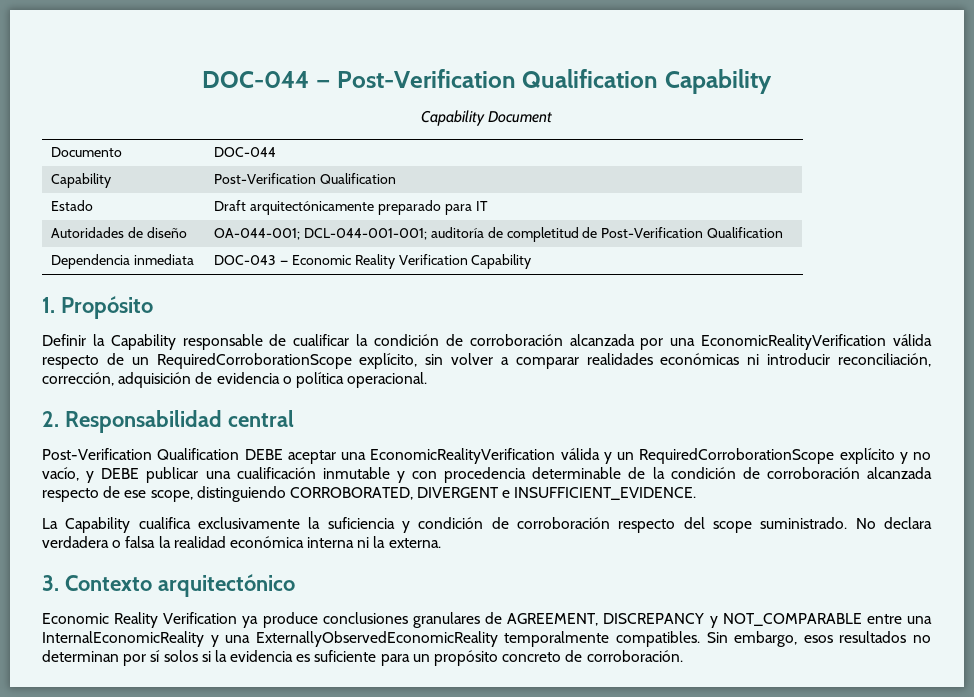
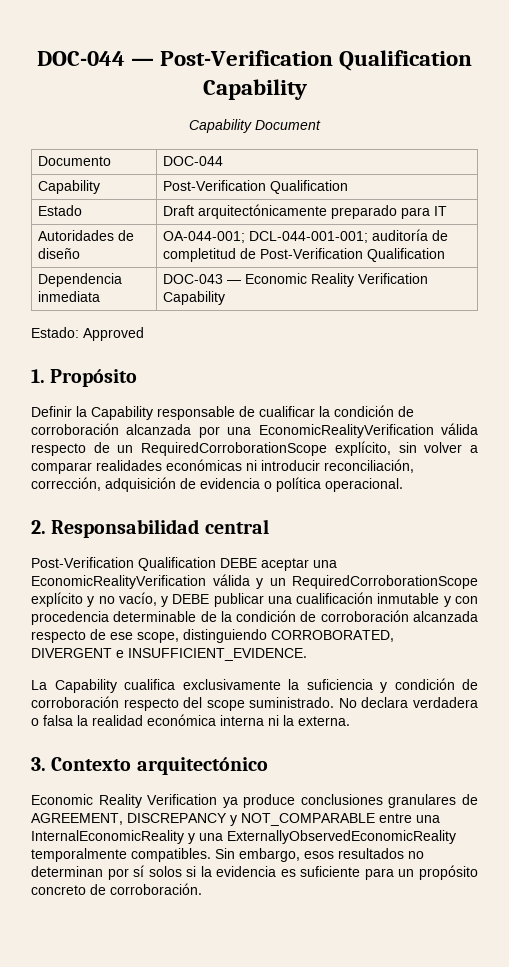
(532, 261) none -> [31,327,144,341] // Estado: Approved

